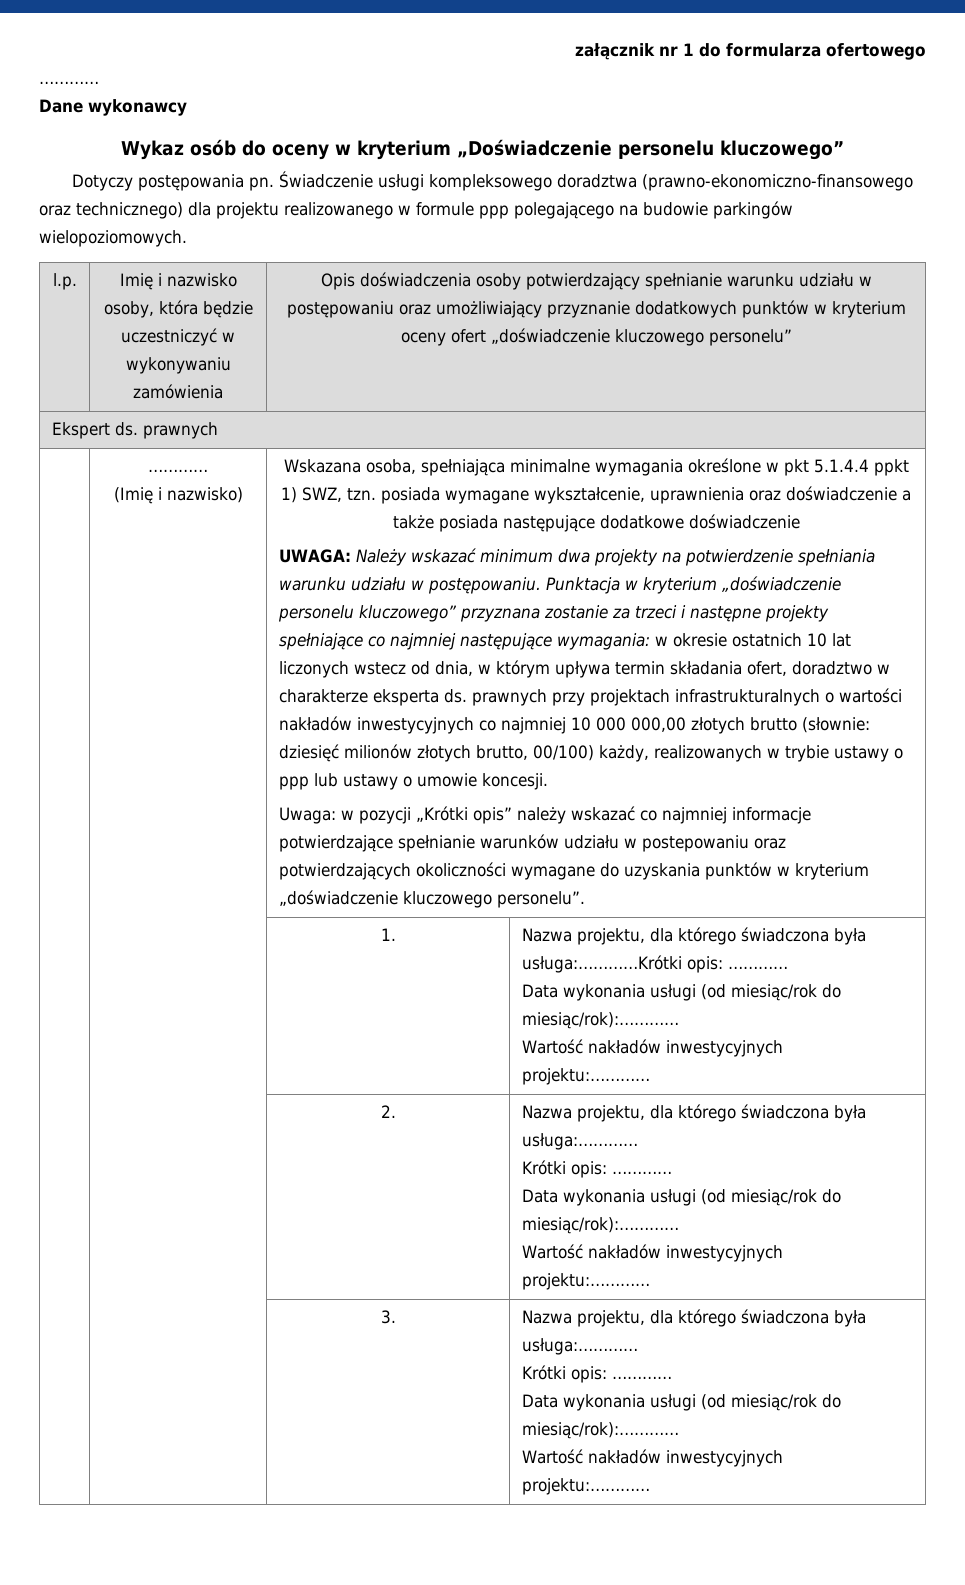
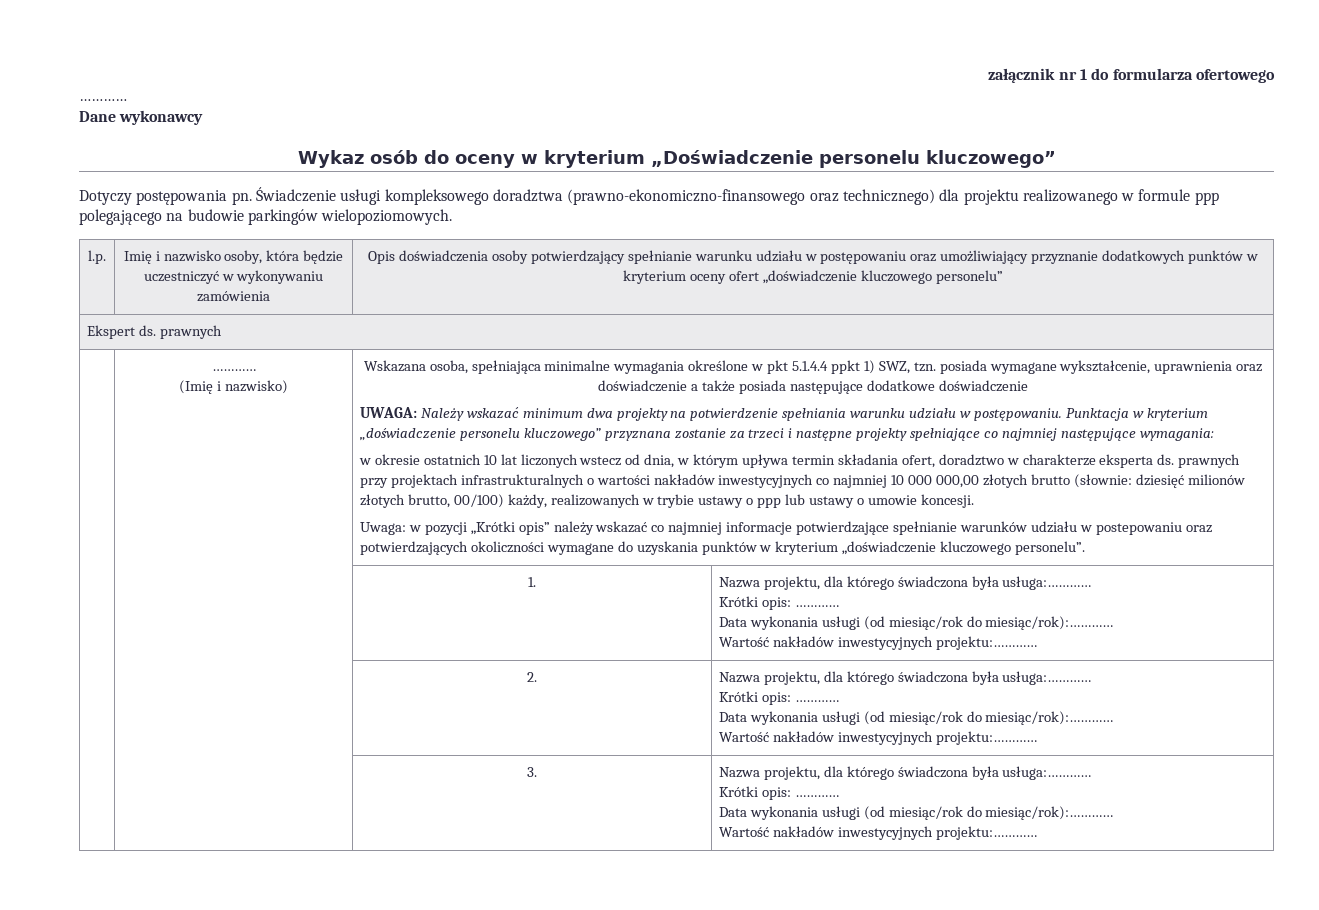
(650, 641) none -> (1214, 434) //
[521,955,682,973] usługa:…………Krótki -> [1002,576,1092,590] [719,596,759,607] usługa:………… // Krótki

